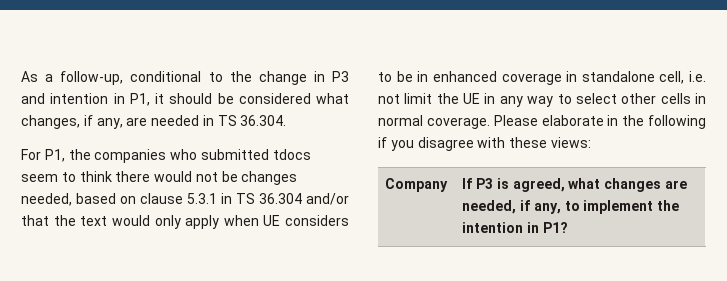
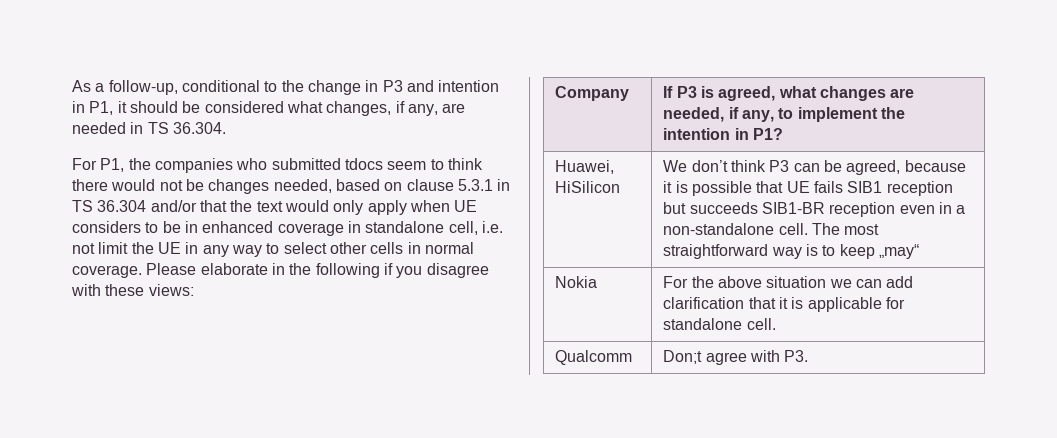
(568, 227) none -> [555,160,615,174] [555,181,621,193] [663,160,966,175] [663,181,953,196] [663,202,966,217] [663,223,880,235] [663,244,920,259] [555,276,598,288] [663,276,914,288] [663,297,906,312] [663,318,776,330] [555,350,633,365] [663,350,809,365] // Huawei, HiSilicon | We don’t think P3 can be agreed, because it is possible that UE fails SIB1 reception but succeeds SIB1-BR reception even in a non-standalone cell. The most straightforward way is to keep „may“ // Nokia | For the above situation we can add clarification that it is applicable for standalone cell. // Qualcomm | Don;t agree with P3.

